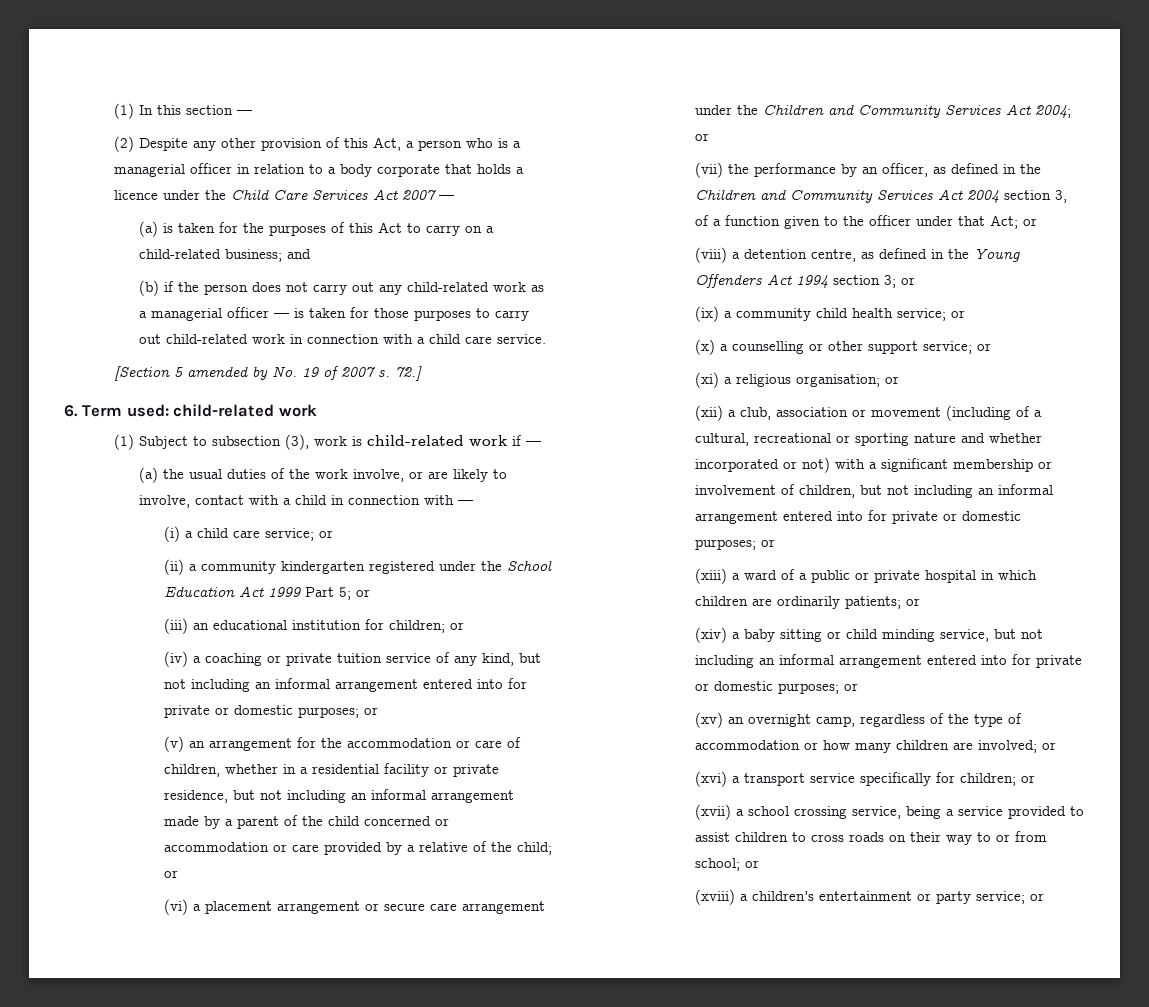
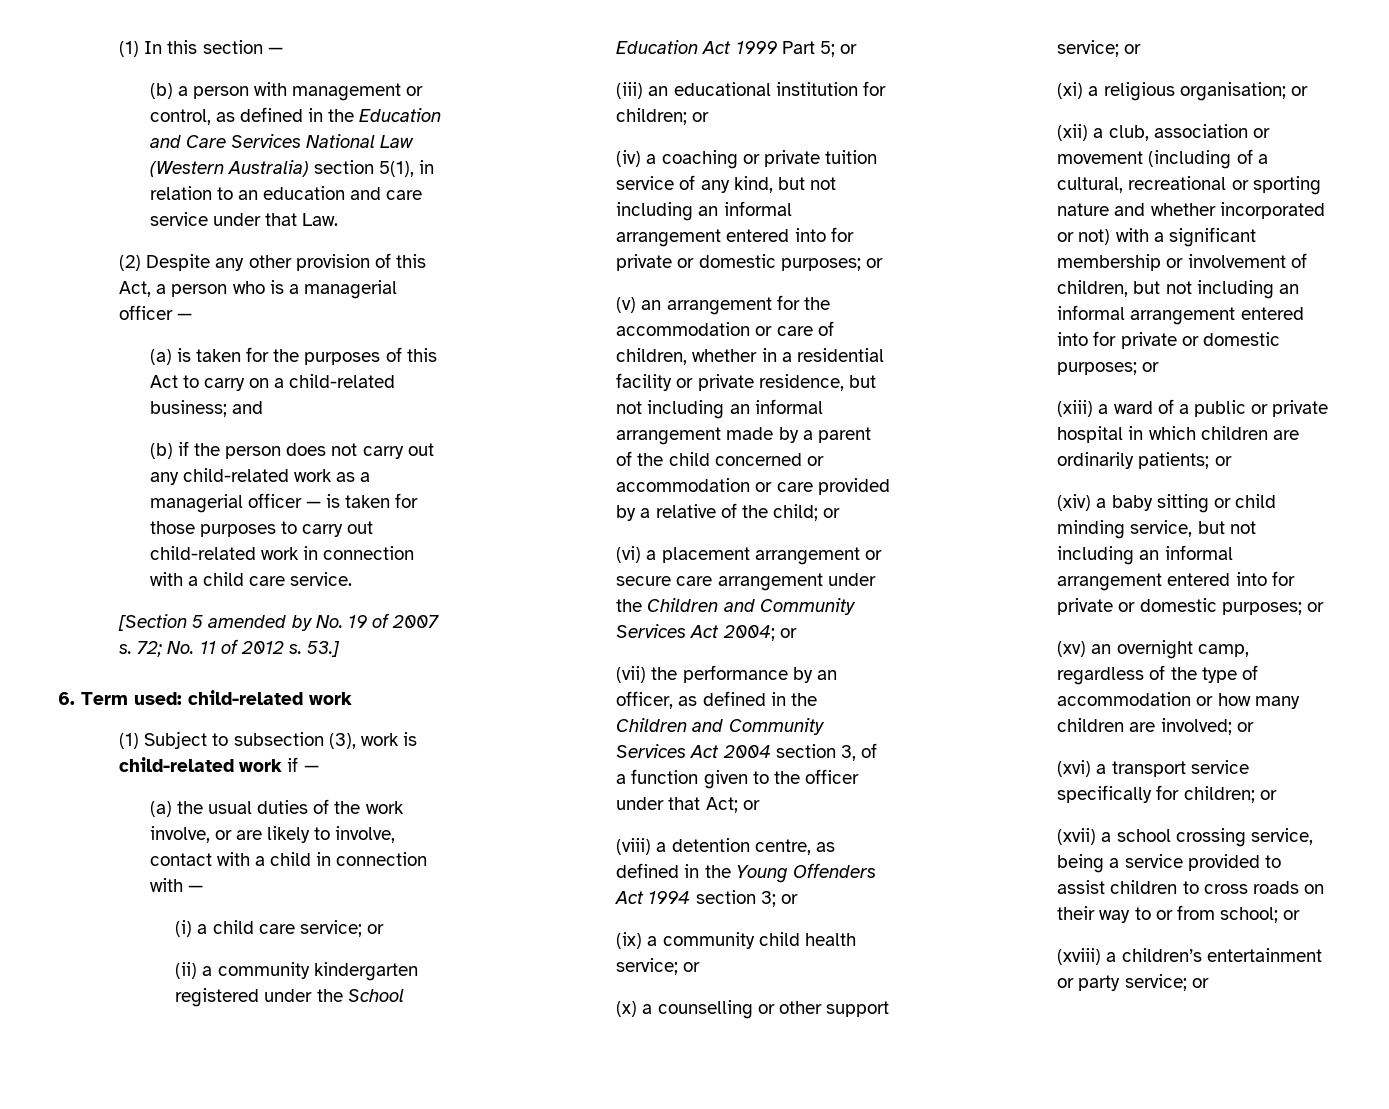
(253, 112) none -> [149,82,424,101] [149,107,442,125] [149,134,415,148] [149,160,435,177] [149,186,423,200] [149,212,339,226] // (b) a person with management or control, as defined in the Education and Care Services National Law (Western Australia) section 5(1), in relation to an education and care service under that Law.
[237,164,525,177] [114,189,438,200] in relation to a body corporate that holds a licence under the Child Care Services Act 2007 -> (174, 312) none
[395,366,423,381] 72.] -> [137,639,341,657] 72; No. 11 of 2012 s. 53.]

